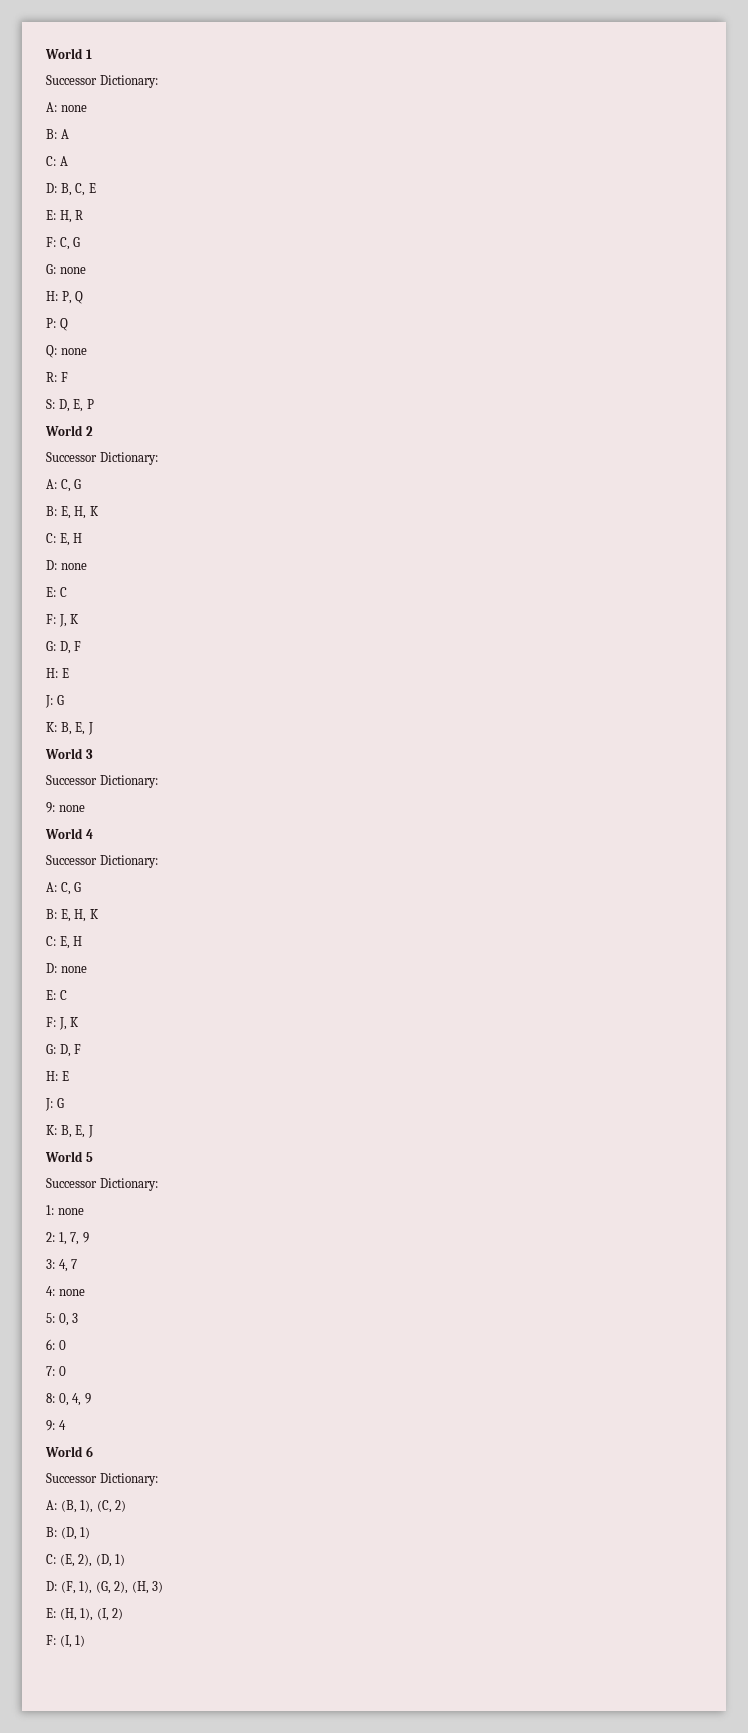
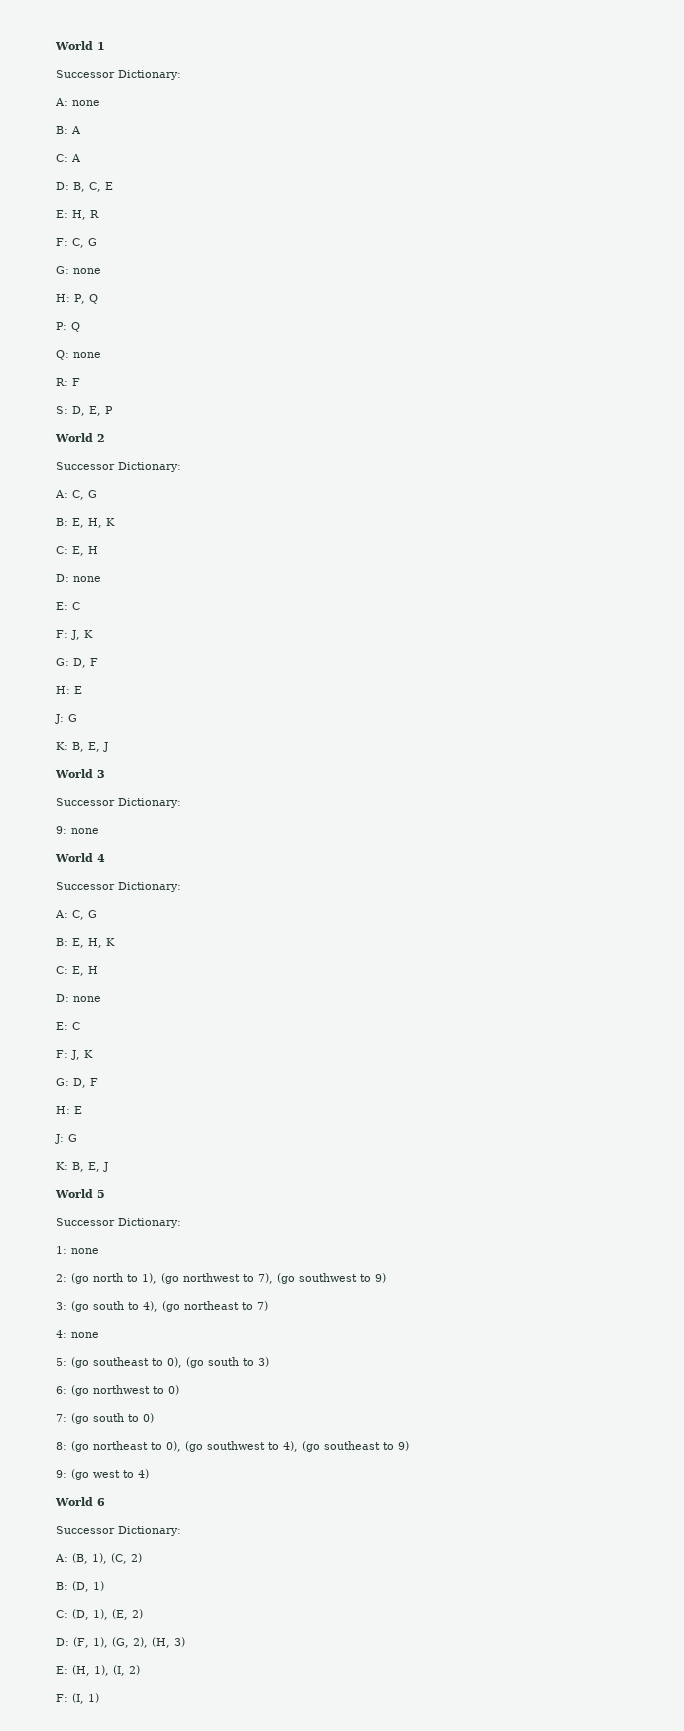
[58,1232,89,1245] [46,1259,78,1272] [46,1286,85,1296] [46,1313,79,1326] [46,1339,66,1350] [46,1366,66,1376] [46,1393,91,1406] [46,1420,66,1431] 1, 7, 9 // 3: 4, 7 // 4: none // 5: 0, 3 // 6: 0 // 7: 0 // 8: 0, 4, 9 // 9: 4 -> [71,1273,386,1284] [56,1301,268,1312] [56,1330,99,1338] [56,1357,269,1368] [56,1385,179,1396] [56,1413,154,1424] [56,1441,409,1452] [56,1469,149,1480] (go north to 1), (go northwest to 7), (go southwest to 9) // 3: (go south to 4), (go northeast to 7) // 4: none // 5: (go southeast to 0), (go south to 3) // 6: (go northwest to 0) // 7: (go south to 0) // 8: (go northeast to 0), (go southwest to 4), (go southeast to 9) // 9: (go west to 4)
[59,1554,126,1567] (E, 2), (D, 1) -> [72,1609,143,1620] (D, 1), (E, 2)

